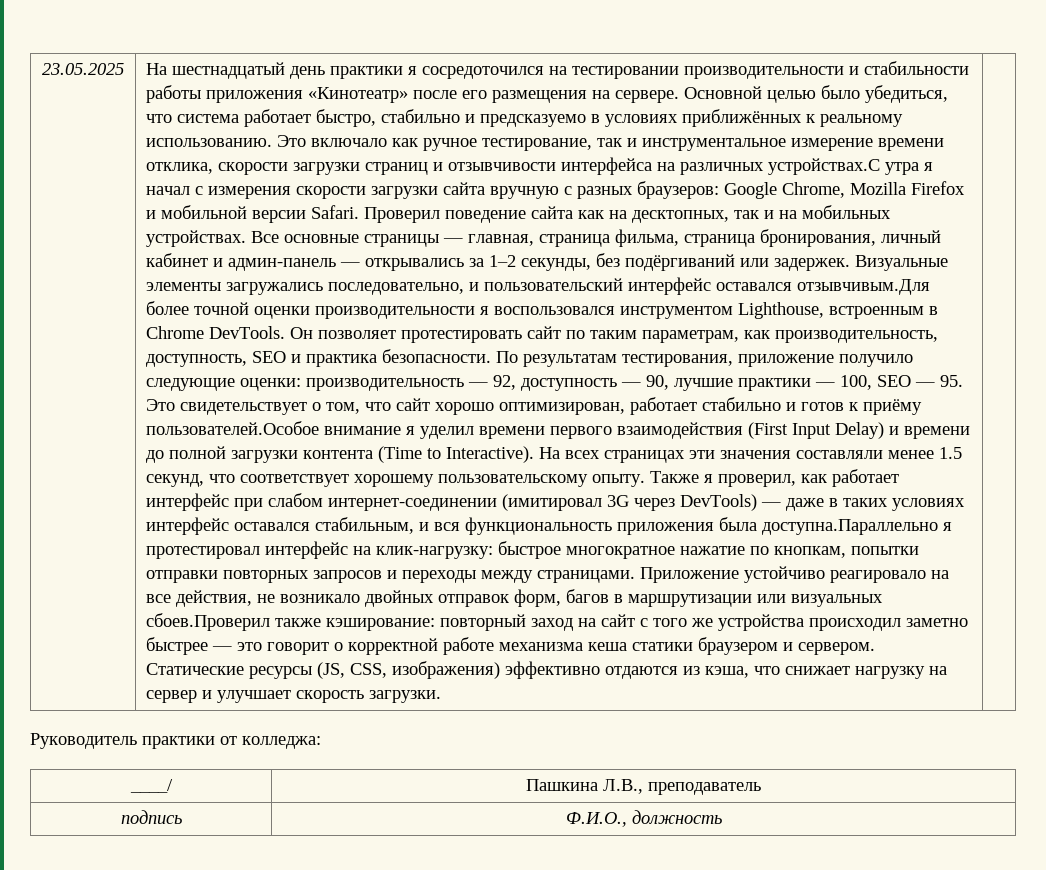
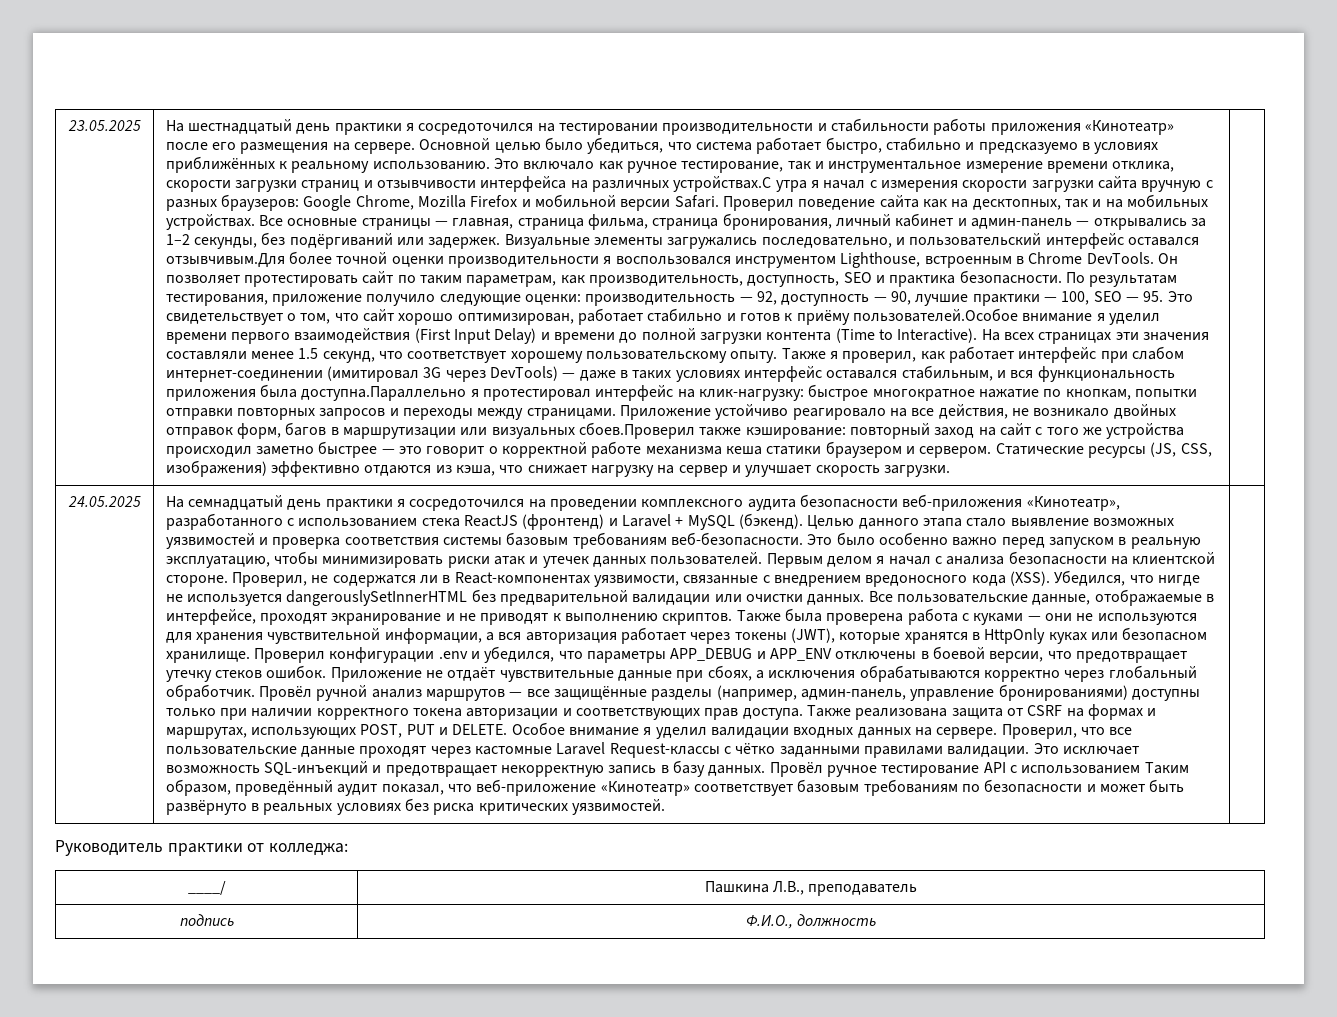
(442, 696) none -> [67,496,141,507] [165,494,1120,511] [165,513,1174,530] [165,532,1201,549] [165,551,1216,568] [165,570,1200,587] [165,589,1214,606] [165,608,1197,625] [165,627,1208,644] [165,646,1187,663] [165,665,1197,682] [165,684,1200,701] [165,704,1157,720] [165,722,1133,739] [165,742,1139,758] [165,760,1189,777] [165,779,1185,796] [165,798,665,815] // 24.05.2025 | На семнадцатый день практики я сосредоточился на проведении комплексного аудита безопасности веб-приложения «Кинотеатр», разработанного с использованием стека ReactJS (фронтенд) и Laravel + MySQL (бэкенд). Целью данного этапа стало выявление возможных уязвимостей и проверка соответствия системы базовым требованиям веб-безопасности. Это было особенно важно перед запуском в реальную эксплуатацию, чтобы минимизировать риски атак и утечек данных пользователей. Первым делом я начал с анализа безопасности на клиентской стороне. Проверил, не содержатся ли в React-компонентах уязвимости, связанные с внедрением вредоносного кода (XSS). Убедился, что нигде не используется dangerouslySetInnerHTML без предварительной валидации или очистки данных. Все пользовательские данные, отображаемые в интерфейсе, проходят экранирование и не приводят к выполнению скриптов. Также была проверена работа с куками — они не используются для хранения чувствительной информации, а вся авторизация работает через токены (JWT), которые хранятся в HttpOnly куках или безопасном хранилище. Проверил конфигурации .env и убедился, что параметры APP_DEBUG и APP_ENV отключены в боевой версии, что предотвращает утечку стеков ошибок. Приложение не отдаёт чувствительные данные при сбоях, а исключения обрабатываются корректно через глобальный обработчик. Провёл ручной анализ маршрутов — все защищённые разделы (например, админ-панель, управление бронированиями) доступны только при наличии корректного токена авторизации и соответствующих прав доступа. Также реализована защита от CSRF на формах и маршрутах, использующих POST, PUT и DELETE. Особое внимание я уделил валидации входных данных на сервере. Проверил, что все пользовательские данные проходят через кастомные Laravel Request-классы с чётко заданными правилами валидации. Это исключает возможность SQL-инъекций и предотвращает некорректную запись в базу данных. Провёл ручное тестирование API с использованием Таким образом, проведённый аудит показал, что веб-приложение «Кинотеатр» соответствует базовым требованиям по безопасности и может быть развёрнуто в реальных условиях без риска критических уязвимостей. |

